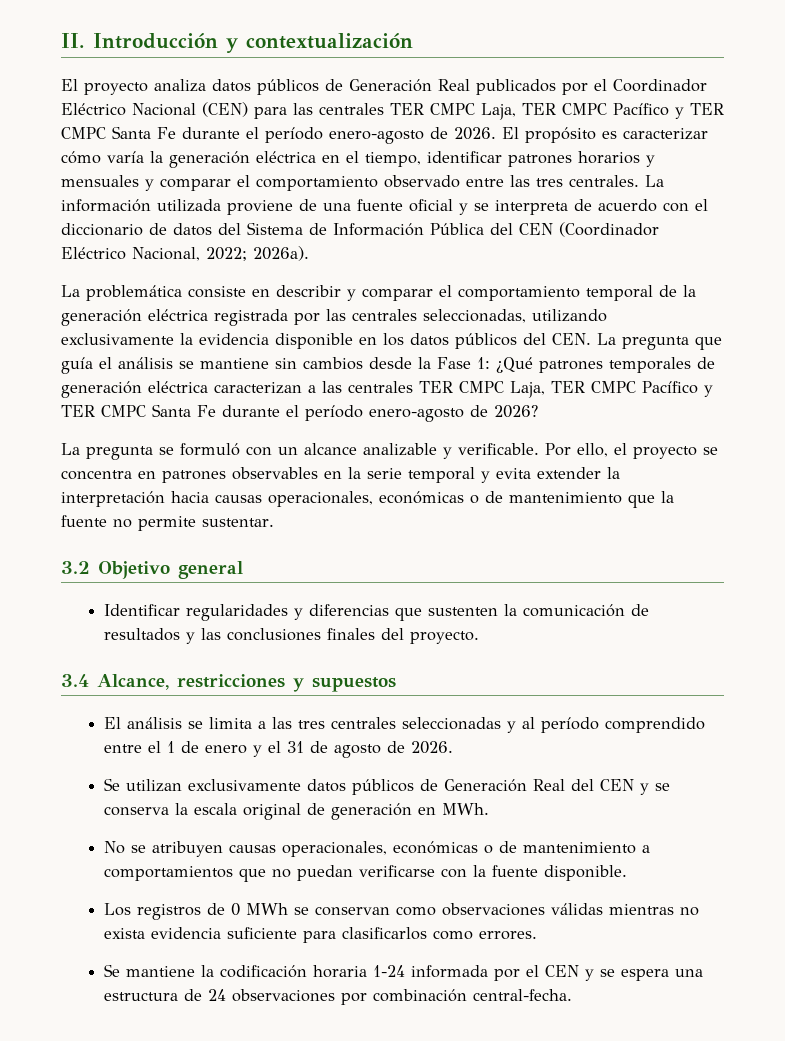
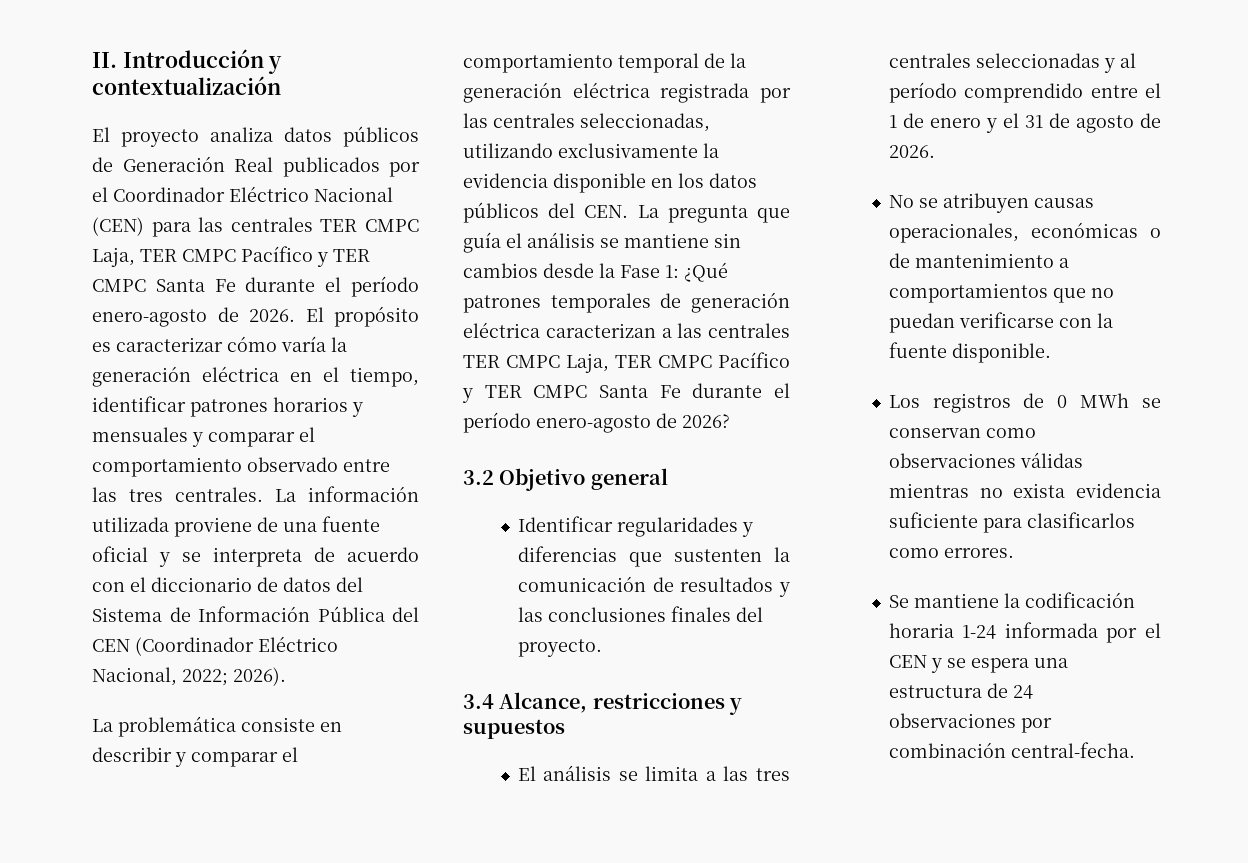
[253,246,309,261] 2026a). -> [233,667,286,686] 2026).
[61,443,718,460] [61,467,620,483] [61,491,674,508] [61,515,274,531] // La pregunta se formuló con un alcance analizable y verificable. Por ello, el proyecto se concentra en patrones observables en la serie temporal y evita extender la interpretación hacia causas operacionales, económicas o de mantenimiento que la fuente no permite sustentar. -> (730, 421) none
[103,778,670,795] [103,803,489,820] // Se utilizan exclusivamente datos públicos de Generación Real del CEN y se conserva la escala original de generación en MWh. -> (935, 151) none

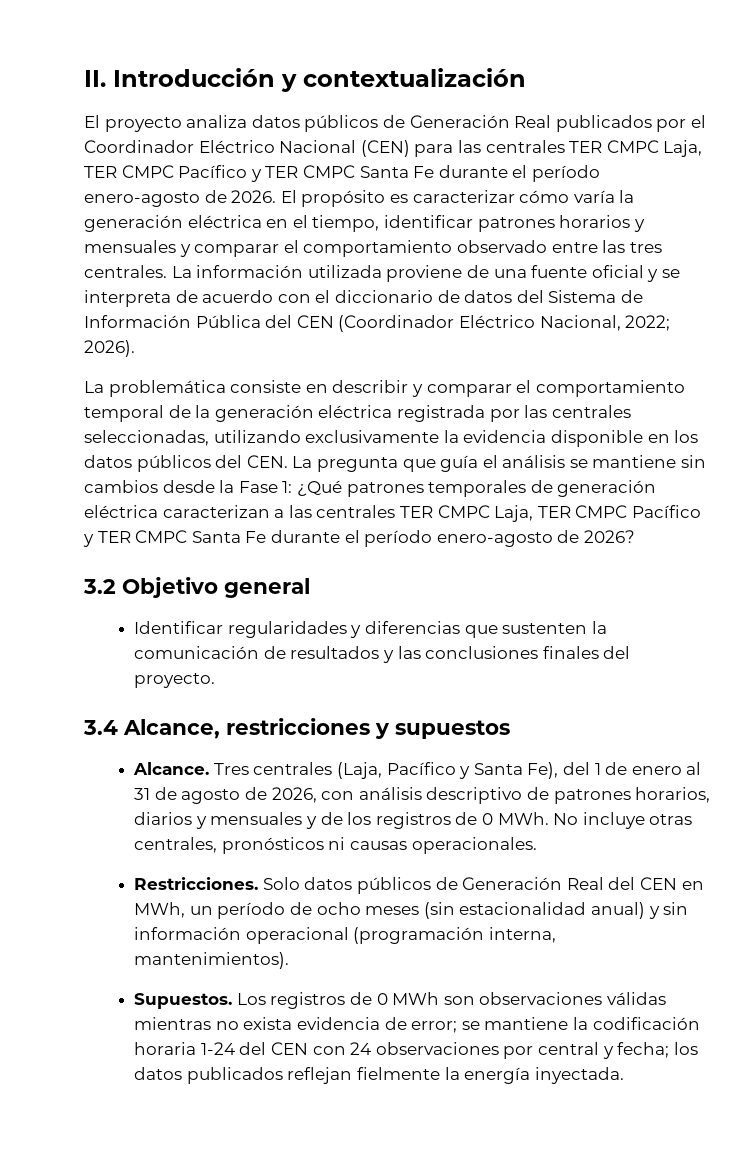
[517,765,790,781] [888,53,1136,73] [888,82,1161,103] El análisis se limita a las tres centrales seleccionadas y al período comprendido entre el -> [133,762,590,779] Alcance. Tres centrales (Laja, Pacífico y Santa Fe), del
[985,113,1019,133] y el -> [686,762,702,775] al
[888,145,935,158] [888,193,1094,213] [888,222,1161,243] [888,253,1069,268] [888,283,1114,303] [888,312,1113,333] [888,342,1051,363] 2026. // No se atribuyen causas operacionales, económicas o de mantenimiento a comportamientos que no puedan verificarse con la fuente disponible. // -> [271,787,711,804] [134,812,693,829] [134,837,537,854] [134,877,704,894] [134,902,689,919] [134,927,556,944] [134,952,290,969] [134,993,233,1009] 2026, con análisis descriptivo de patrones horarios, diarios y mensuales y de los registros de 0 MWh. No incluye otras centrales, pronósticos ni causas operacionales. // Restricciones. Solo datos públicos de Generación Real del CEN en MWh, un período de ocho meses (sin estacionalidad anual) y sin información operacional (programación interna, mantenimientos). // Supuestos.
[1142,398,1161,408] [888,428,1036,438] se conservan como -> [443,996,475,1005] son
[888,512,1135,533] [888,548,1014,558] [888,595,909,608] suficiente para clasificarlos como errores. // Se -> [384,1017,480,1033] de error; se
[1004,622,1161,643] [888,655,1068,673] [888,683,1033,699] [888,713,1052,733] [888,742,1135,758] informada por el CEN y se espera una estructura de 24 observaciones por combinación central-fecha. -> [239,1042,698,1059] [134,1067,624,1084] del CEN con 24 observaciones por central y fecha; los datos publicados reflejan fielmente la energía inyectada.

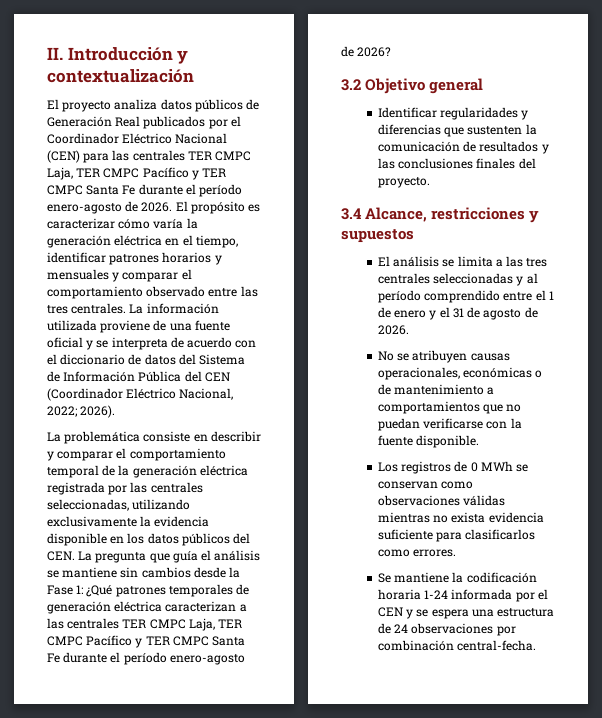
[133,762,590,779] Alcance. Tres centrales (Laja, Pacífico y Santa Fe), del -> [377,256,548,267] [377,273,538,286] [377,290,546,303] El análisis se limita a las tres centrales seleccionadas y al período comprendido entre el
[686,762,702,775] al -> [429,307,450,320] y el
[271,787,711,804] [134,812,693,829] [134,837,537,854] [134,877,704,894] [134,902,689,919] [134,927,556,944] [134,952,290,969] [134,993,233,1009] 2026, con análisis descriptivo de patrones horarios, diarios y mensuales y de los registros de 0 MWh. No incluye otras centrales, pronósticos ni causas operacionales. // Restricciones. Solo datos públicos de Generación Real del CEN en MWh, un período de ocho meses (sin estacionalidad anual) y sin información operacional (programación interna, mantenimientos). // Supuestos. -> [377,325,409,335] [377,350,510,363] [377,367,543,380] [377,384,495,395] [377,401,522,414] [377,418,522,431] [377,435,480,448] 2026. // No se atribuyen causas operacionales, económicas o de mantenimiento a comportamientos que no puedan verificarse con la fuente disponible. //
[443,996,475,1005] son -> [516,464,529,472] [377,481,474,489] se conservan como
[384,1017,480,1033] de error; se -> [377,529,536,542] [377,549,457,557] [377,573,391,583] suficiente para clasificarlos como errores. // Se
[239,1042,698,1059] [134,1067,624,1084] del CEN con 24 observaciones por central y fecha; los datos publicados reflejan fielmente la energía inyectada. -> [451,589,548,602] [377,607,555,619] [377,623,516,636] [377,640,537,651] informada por el CEN y se espera una estructura de 24 observaciones por combinación central-fecha.

